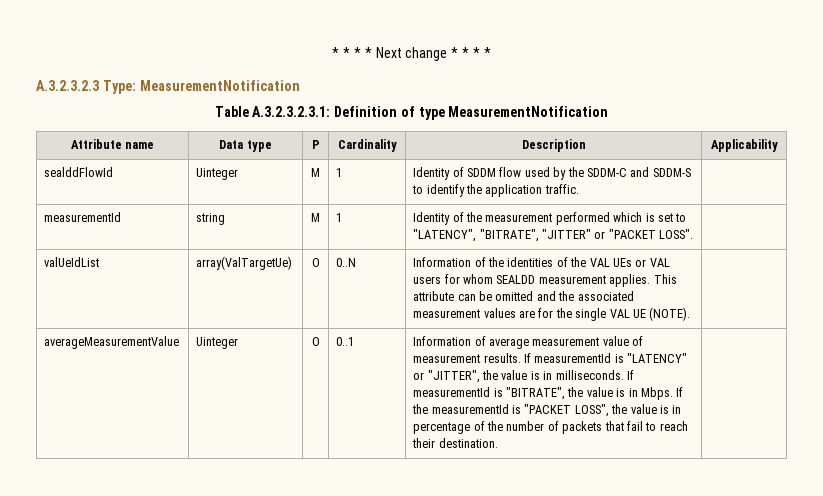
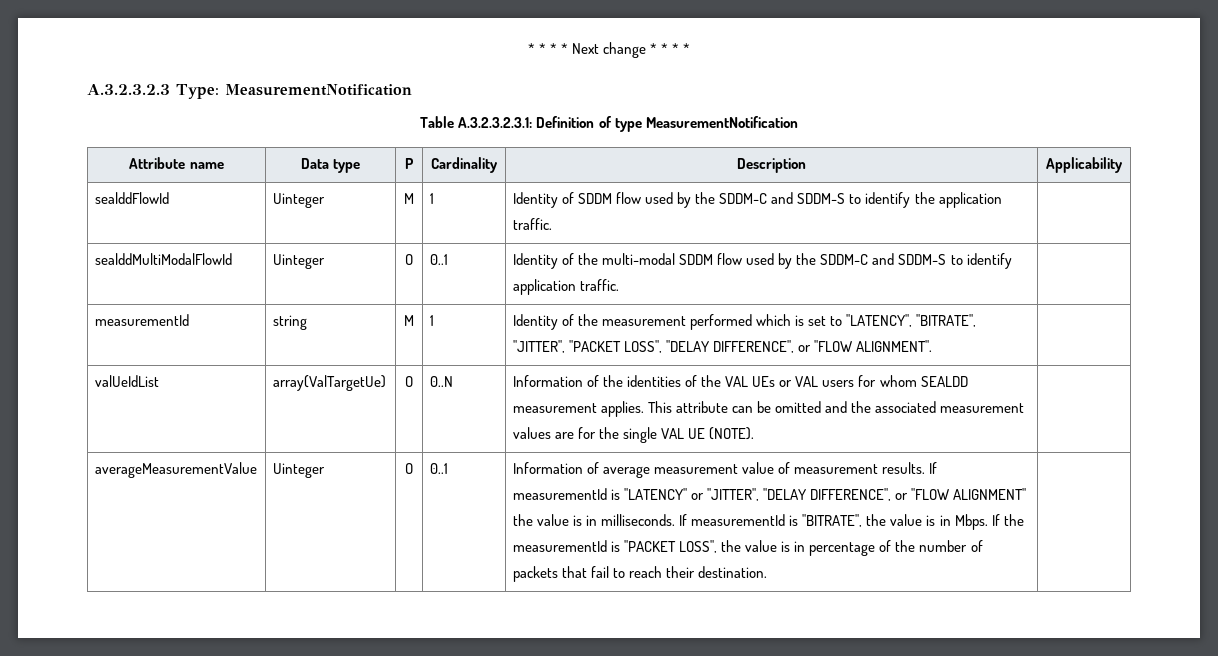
(579, 189) none -> [94,253,232,265] [272,254,325,269] [405,254,413,265] [429,254,448,265] [512,253,1012,269] [512,279,619,295] // sealddMultiModalFlowId | Uinteger | O | 0..1 | Identity of the multi-modal SDDM flow used by the SDDM-C and SDDM-S to identify application traffic. |
[542,229,694,239] "JITTER" or "PACKET LOSS". -> [512,340,933,353] "JITTER", "PACKET LOSS", "DELAY DIFFERENCE", or "FLOW ALIGNMENT".
(480, 376) none -> [763,488,1027,501] "DELAY DIFFERENCE", or "FLOW ALIGNMENT"

